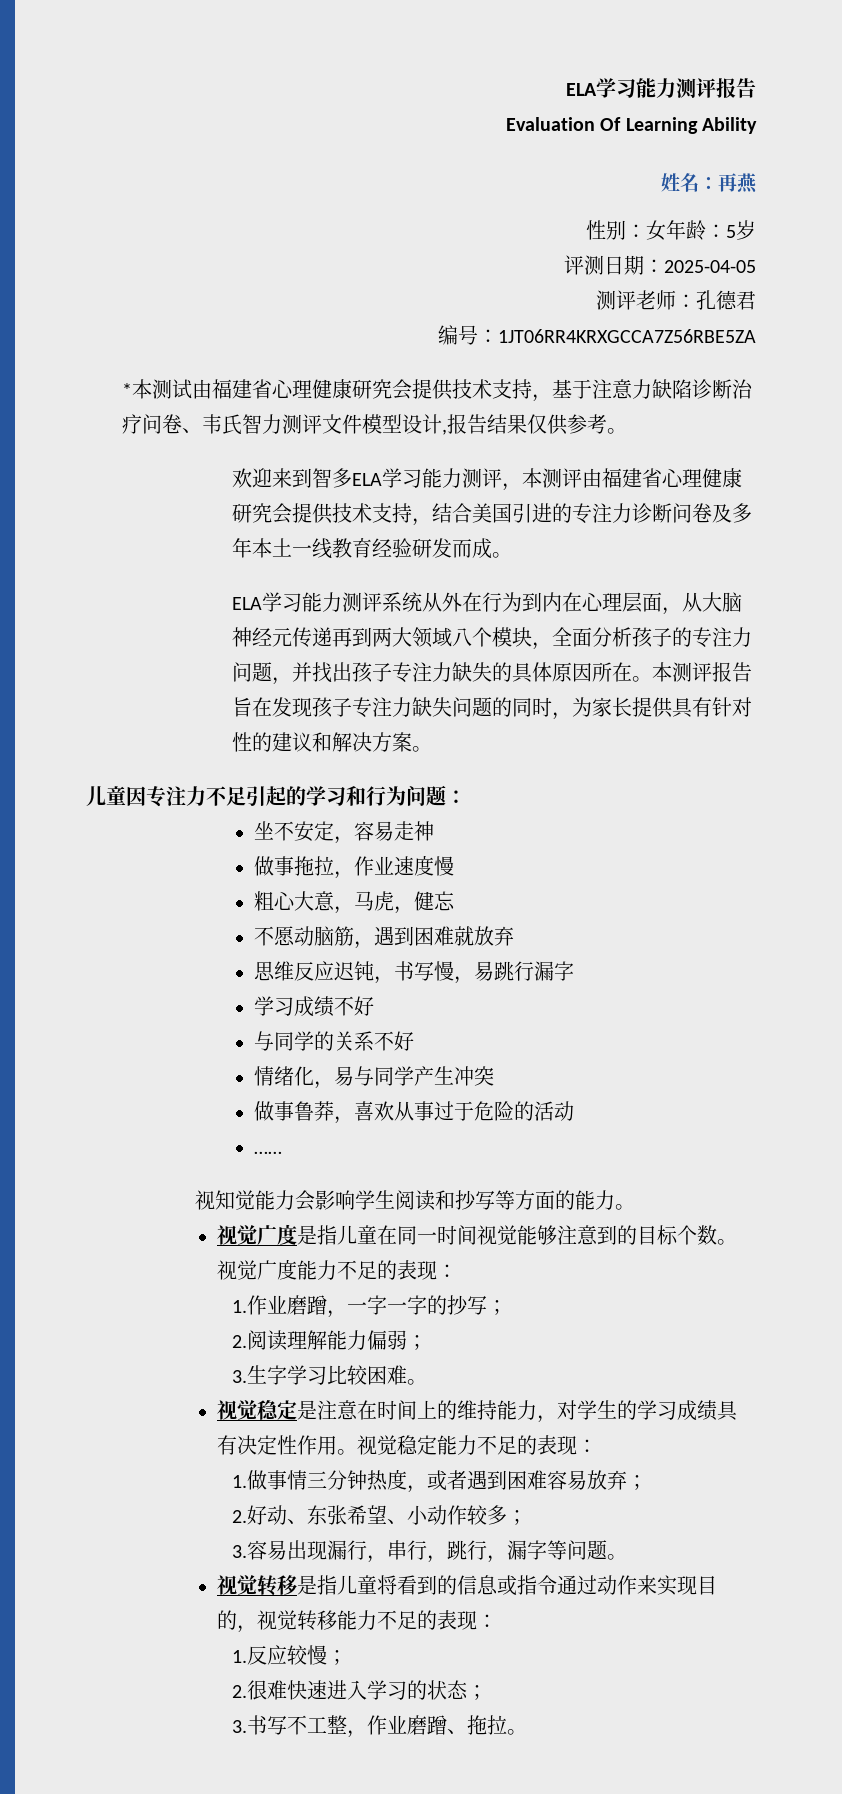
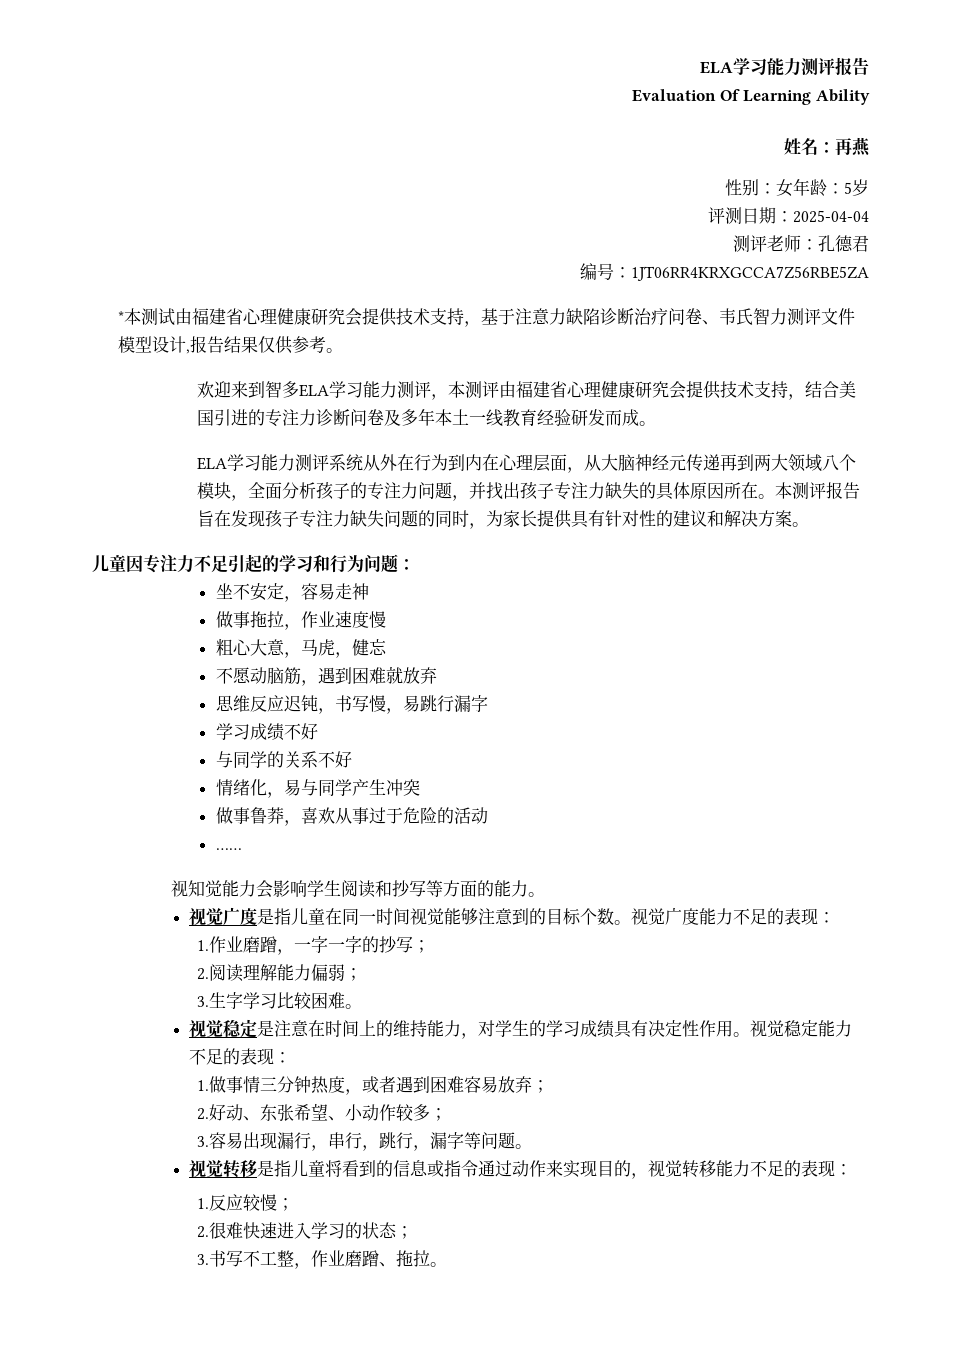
[664,260,756,273] 2025-04-05 -> [793,210,869,223] 2025-04-04

